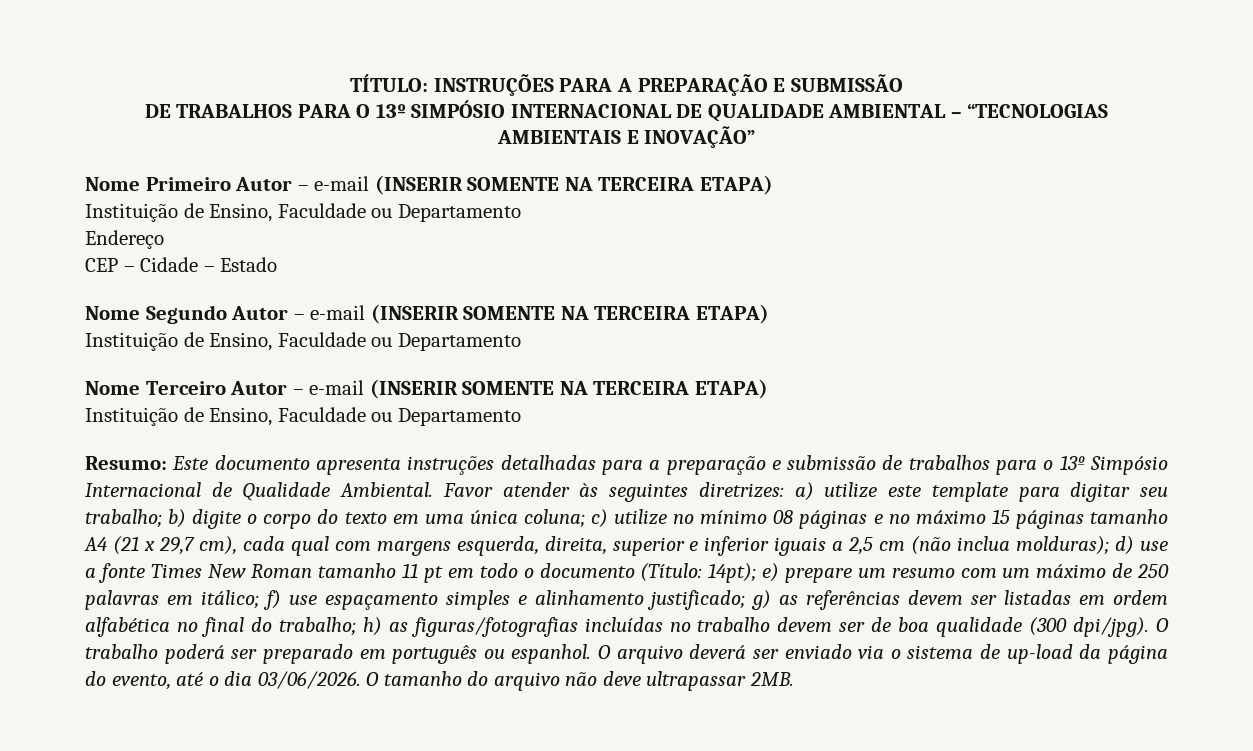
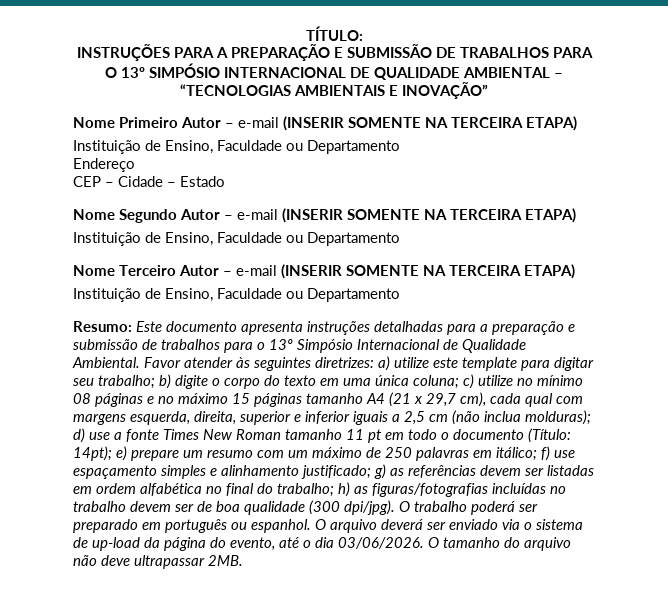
(429, 83) none -> (363, 33) //
(903, 83) // -> (432, 51) none

